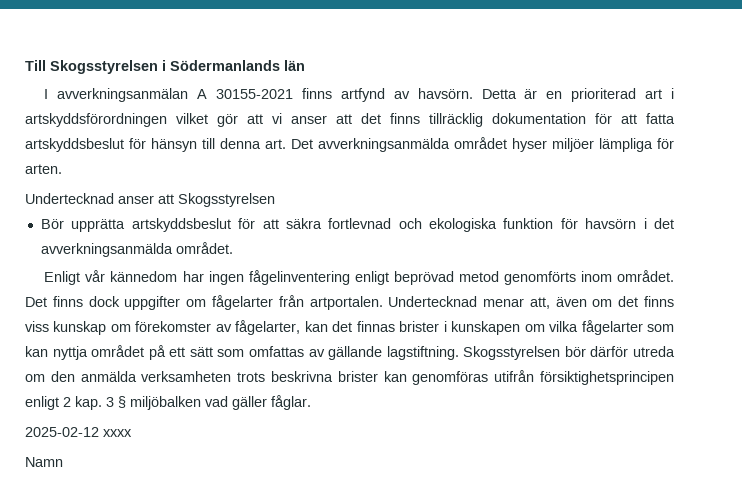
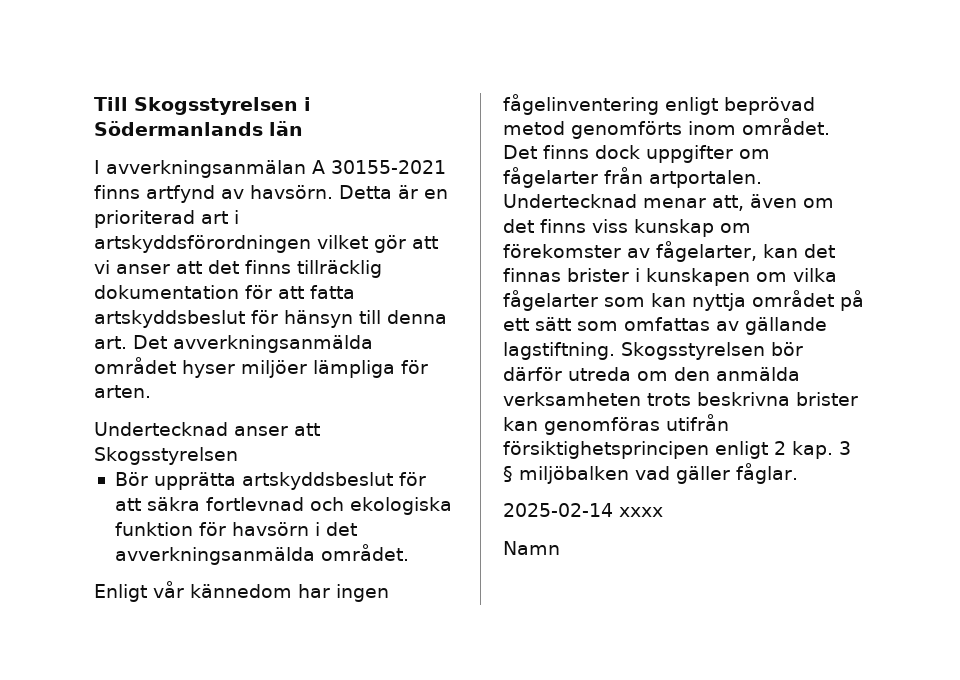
[25,427,99,437] 2025-02-12 -> [503,503,613,517] 2025-02-14

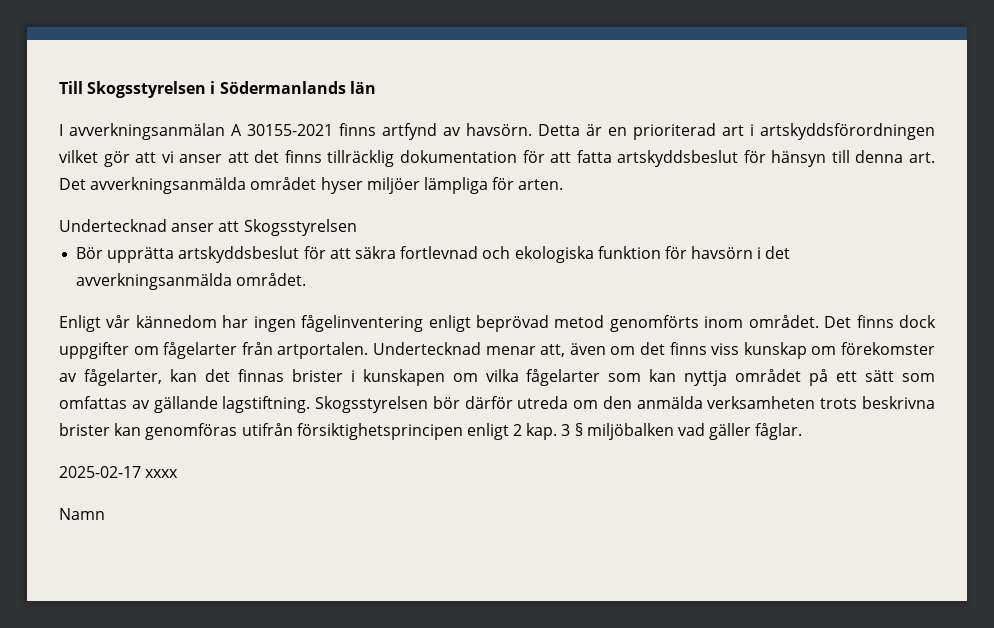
[503,503,613,517] 2025-02-14 -> [59,466,141,478] 2025-02-17

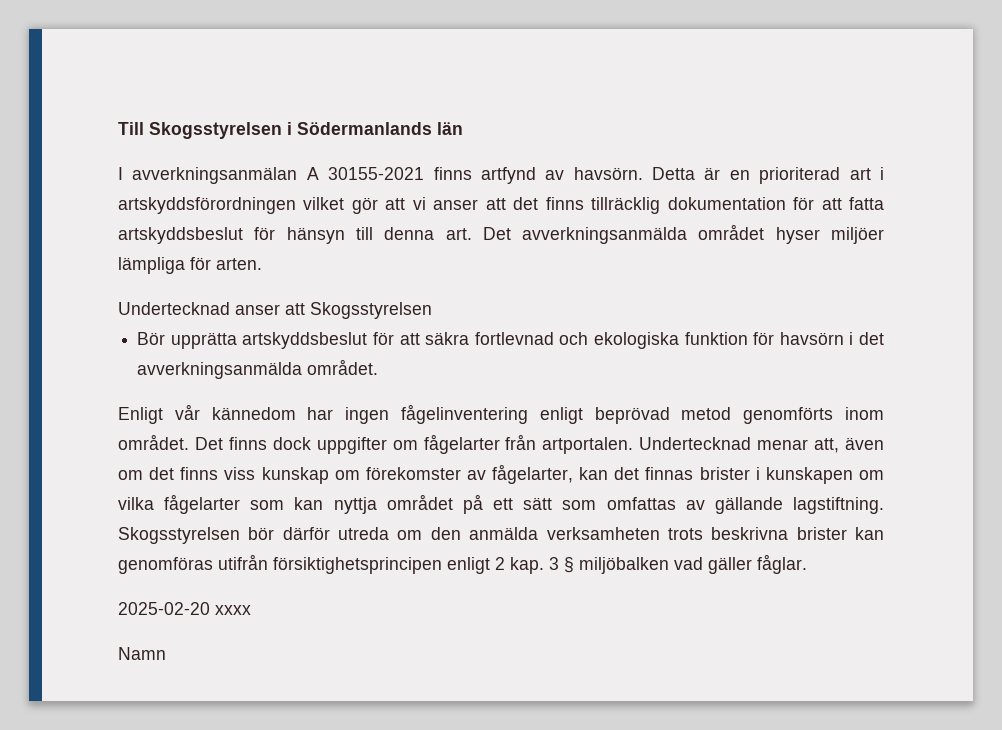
[59,466,141,478] 2025-02-17 -> [118,602,210,615] 2025-02-20

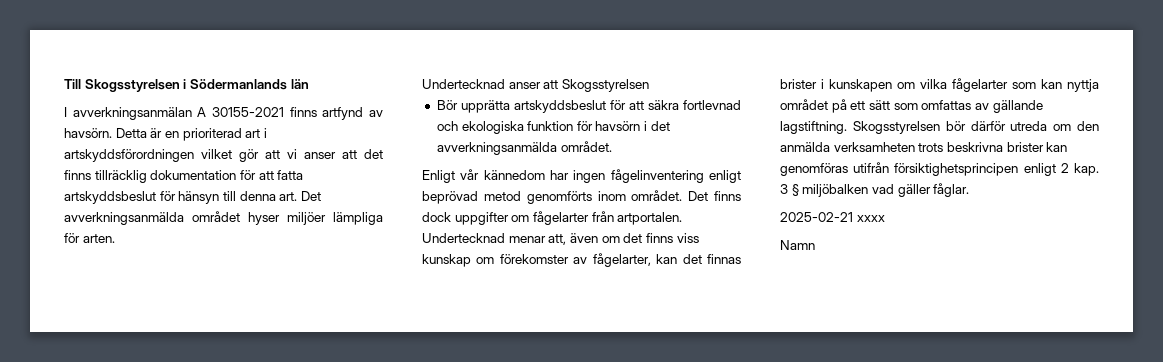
[118,602,210,615] 2025-02-20 -> [780,212,853,222] 2025-02-21

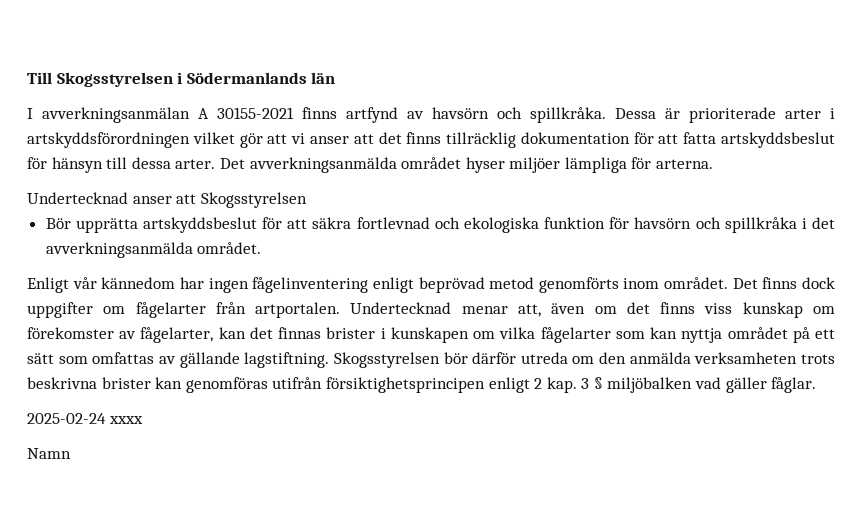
[64,128,261,141] havsörn. Detta är en prioriterad art -> [432,107,821,123] havsörn och spillkråka. Dessa är prioriterade arter
[239,191,298,201] denna art. -> [131,157,216,169] dessa arter.
[82,234,115,243] arten. -> [656,159,714,169] arterna.
(641, 126) none -> [695,217,797,233] och spillkråka
[780,212,853,222] 2025-02-21 -> [27,413,106,424] 2025-02-24

